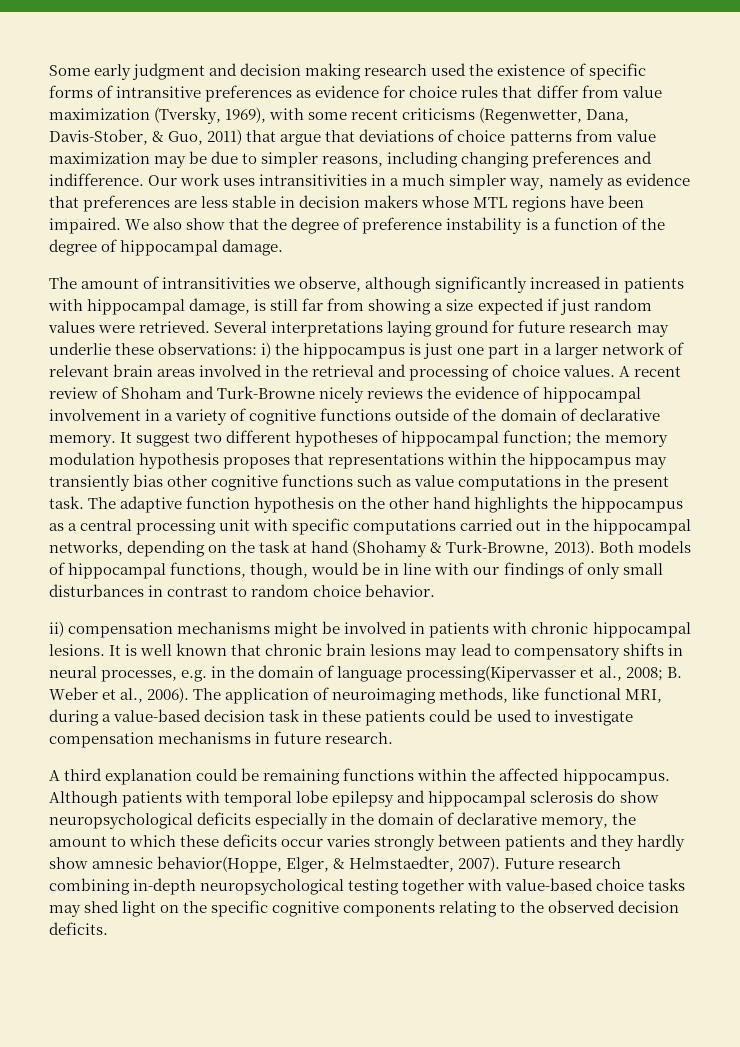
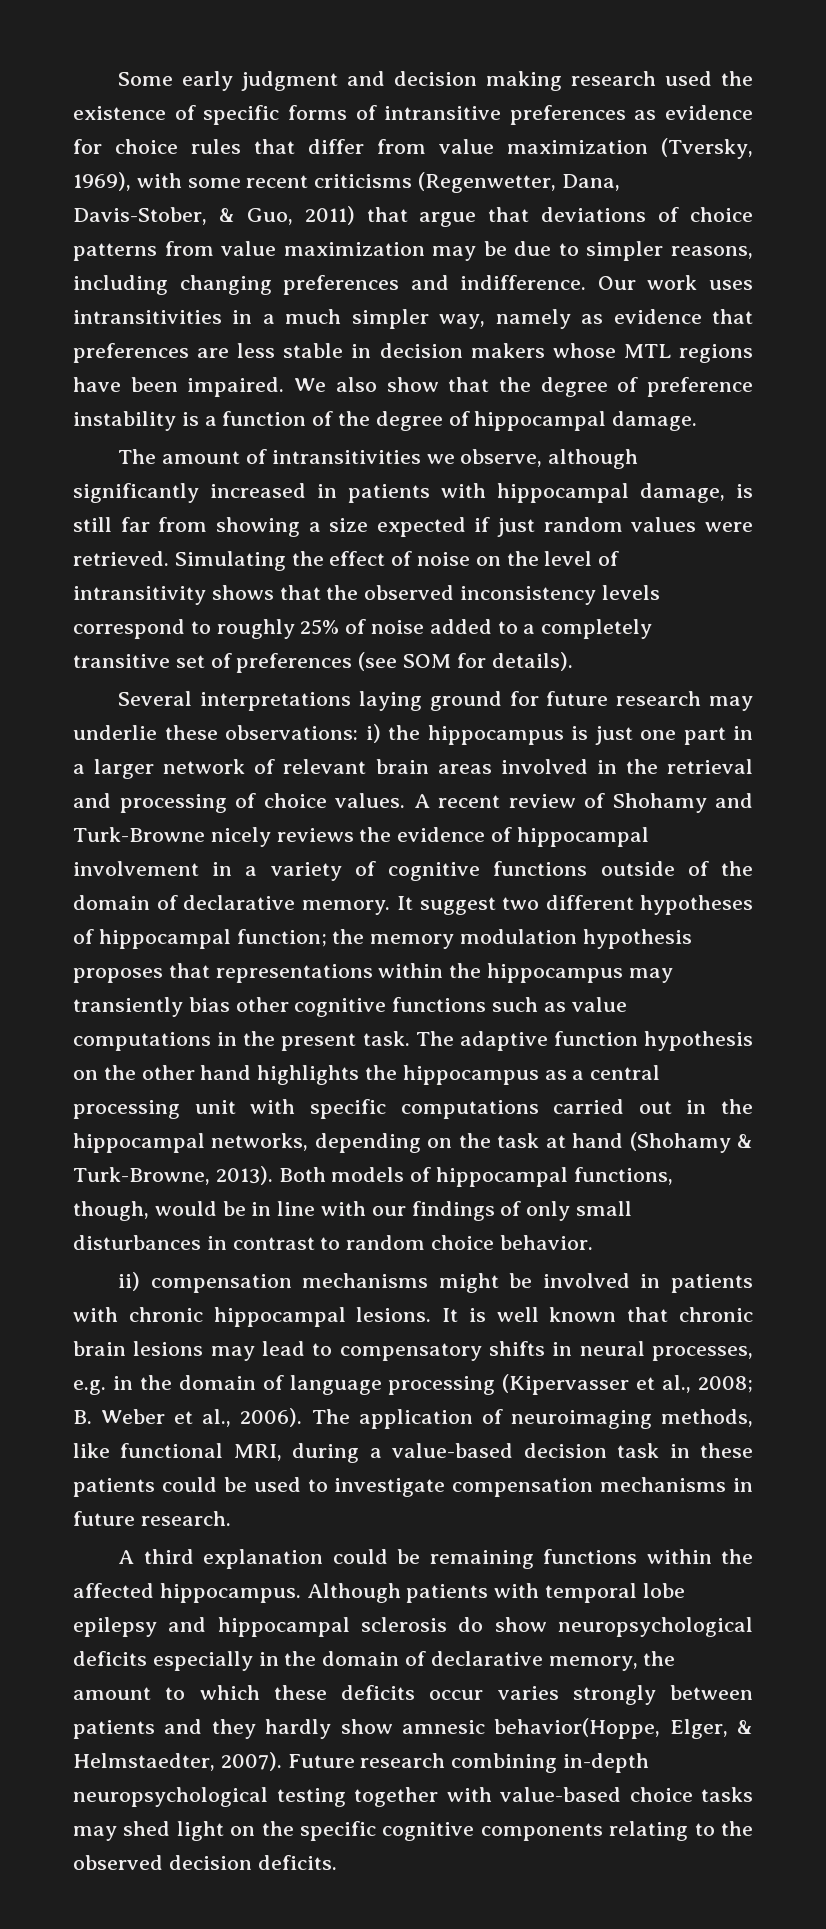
(211, 326) none -> [174,551,620,571] [73,585,660,605] [73,619,653,639] [73,652,573,673] Simulating the effect of noise on the level of intransitivity shows that the observed inconsistency levels correspond to roughly 25% of noise added to a completely transitive set of preferences (see SOM for details). //
[121,387,183,399] Shoham -> [612,793,707,813] Shohamy
[406,665,577,682] processing(Kipervasser -> [388,1374,630,1395] processing (Kipervasser

